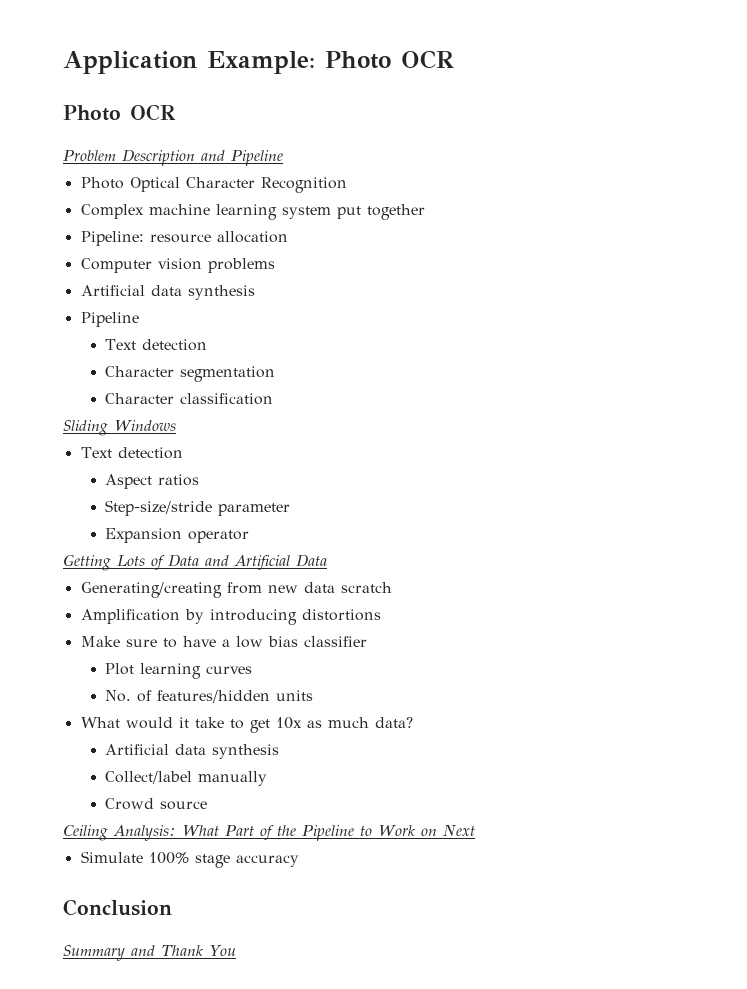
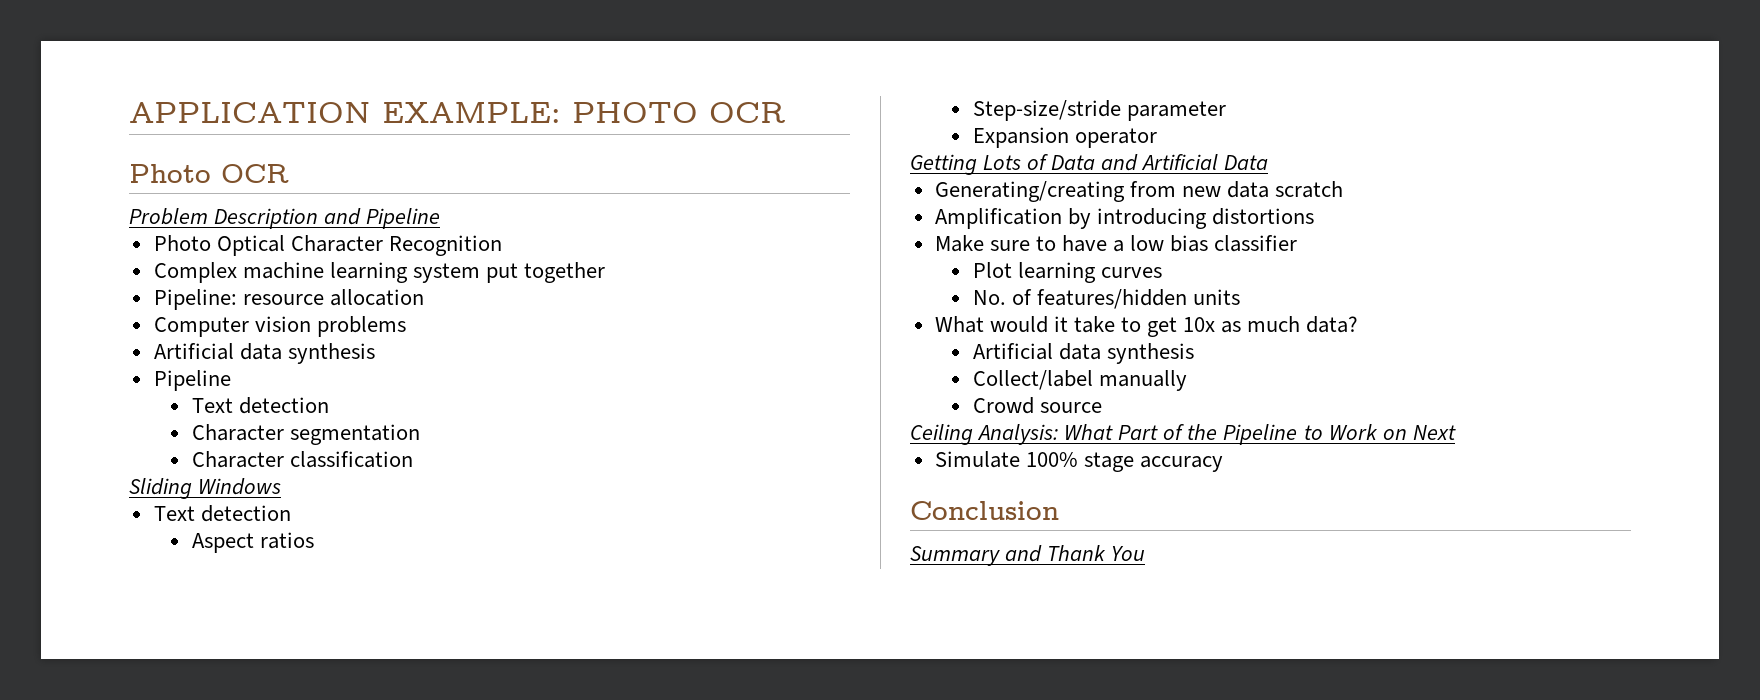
[63,51,391,74] Application Example: Photo -> [129,102,698,123] APPLICATION EXAMPLE: PHOTO

